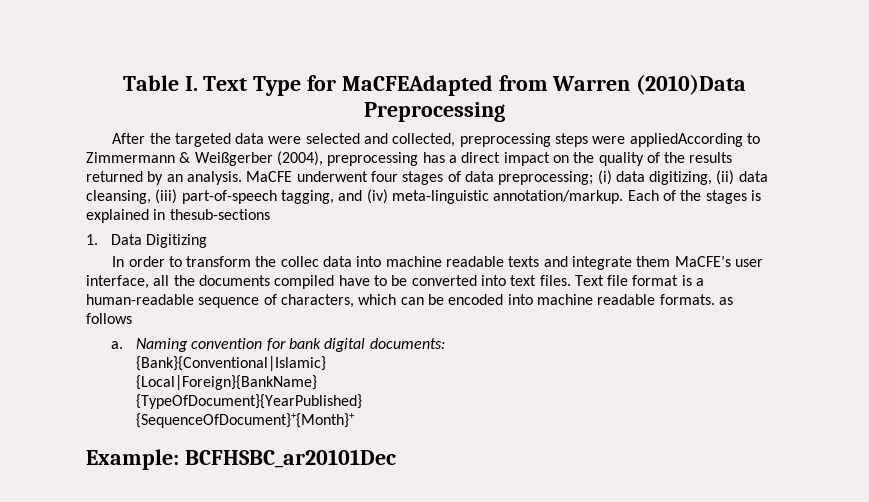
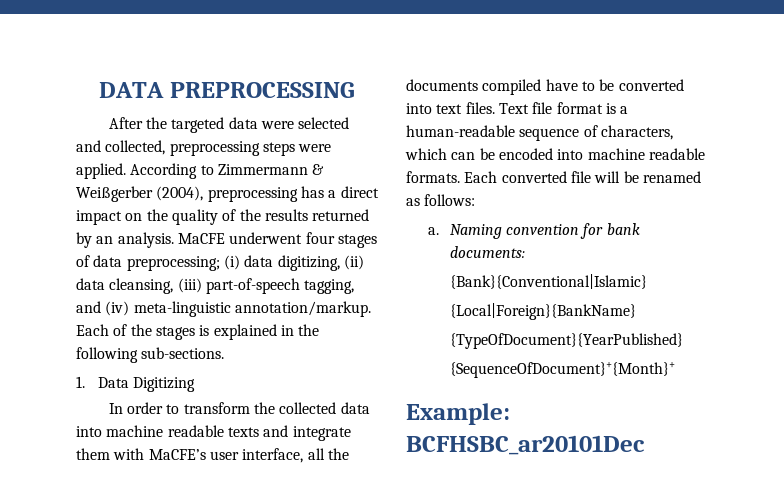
[122,74,747,96] [364,102,505,122] Table I. Text Type for MaCFEAdapted from Warren (2010)Data Preprocessing -> [99,82,355,98] DATA PREPROCESSING
[629,133,743,147] appliedAccording -> [76,163,198,179] applied. According
[169,209,270,220] thesub-sections -> [298,324,320,336] [76,347,225,363] the following sub-sections.
[280,256,319,267] collec -> [279,402,337,414] collected
(671, 261) none -> [113,448,145,460] with
[718,297,733,305] [86,313,132,324] as follows -> [464,171,701,183] [406,194,476,206] Each converted file will be renamed as follows:
[324,338,366,352] digital -> (640, 229) none

